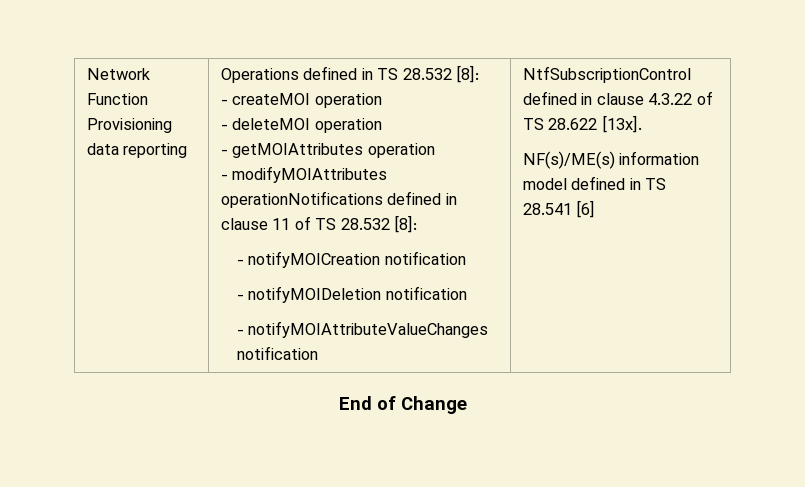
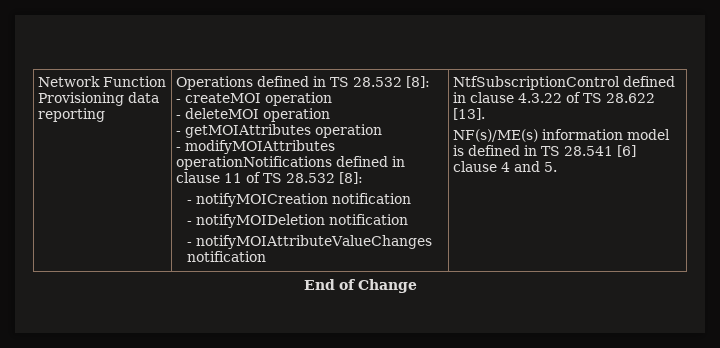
[601,115,642,133] [13x]. -> [453,108,486,120] [13].
(567, 184) none -> [453,145,465,156] is
(596, 209) none -> [453,161,558,172] clause 4 and 5.

